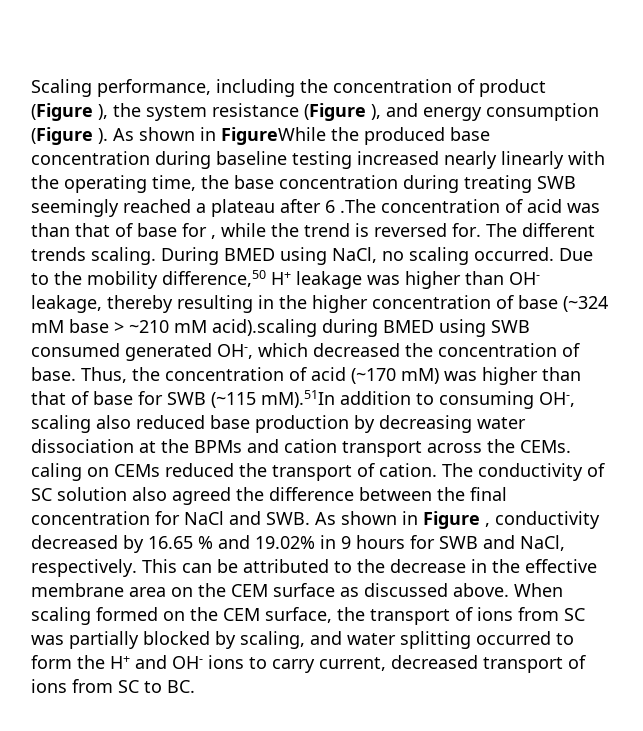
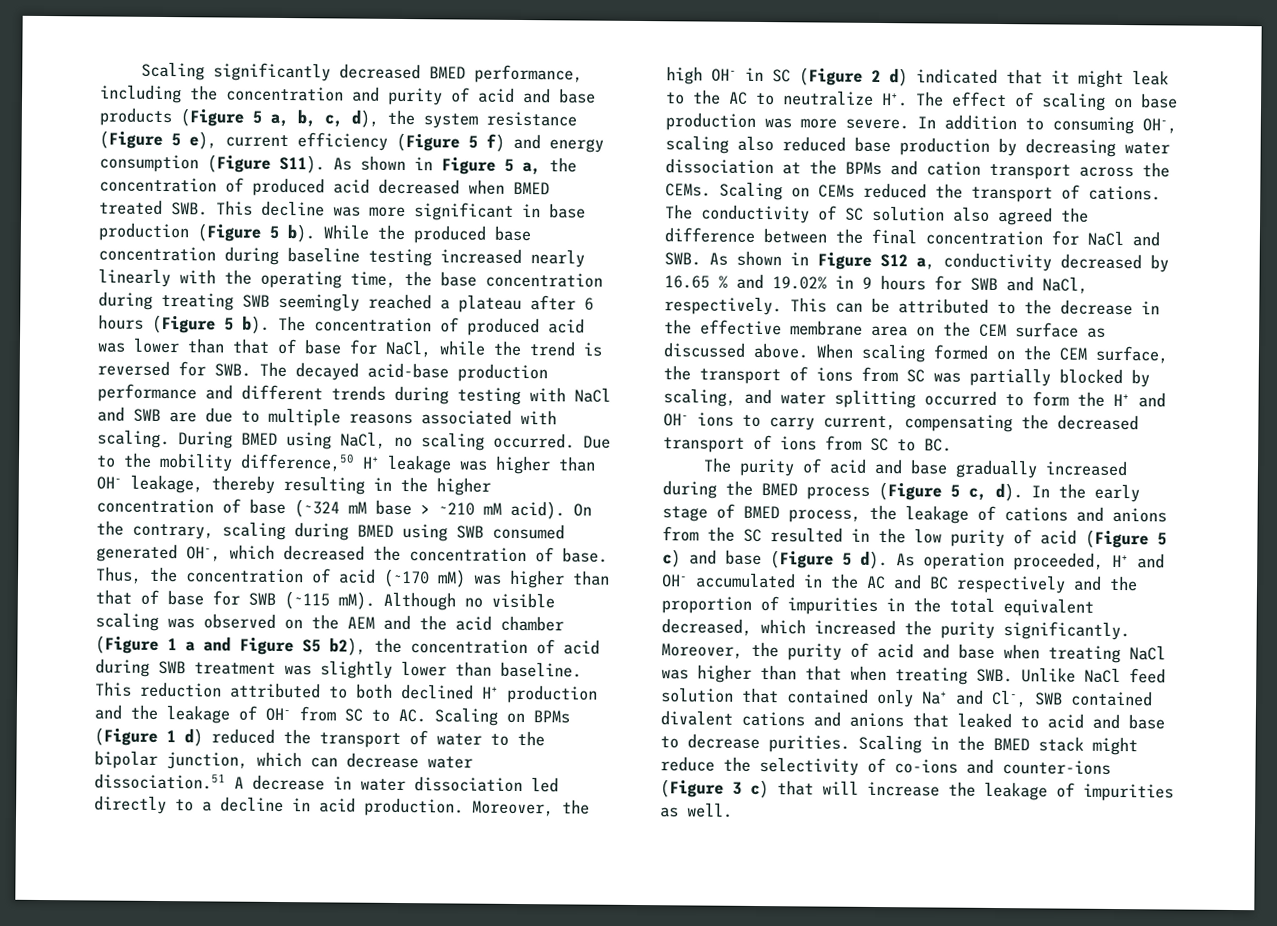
[31,79,92,97] Scaling -> [141,61,467,82] Scaling significantly decreased BMED
[457,79,546,97] [31,103,381,121] of product (Figure ), the system resistance (Figure ), -> [352,86,596,106] [99,107,577,129] [99,130,505,152] and purity of acid and base products (Figure 5 a, b, c, d), the system resistance (Figure 5 e), current efficiency (Figure 5 f)
[98,127,326,145] ). As shown in FigureWhile -> [279,154,577,176] [99,177,550,197] [99,199,586,221] [98,222,369,243] S11). As shown in Figure 5 a, the concentration of produced acid decreased when BMED treated SWB. This decline was more significant in base production (Figure 5 b). While
[340,199,523,213] .The concentration of -> [98,314,540,337] hours (Figure 5 b). The concentration of produced
[31,223,216,239] than that of base for , -> [133,337,432,358] lower than that of base for NaCl,
[452,223,595,237] [31,247,86,261] for. The different trends -> [178,361,548,383] [97,383,611,406] [97,406,557,427] for SWB. The decayed acid-base production performance and different trends during testing with NaCl and SWB are due to multiple reasons associated with
[212,319,317,337] acid).scaling -> [510,500,592,520] [96,520,286,541] acid). On the contrary, scaling
[261,390,335,408] mM).51In -> [338,591,555,611] [95,612,564,632] [95,635,600,656] [95,658,582,679] [95,681,598,704] [94,704,570,726] [94,727,545,749] [94,750,473,770] [94,772,559,793] [94,795,590,817] [666,66,1169,89] [666,89,1178,111] [665,112,936,131] mM). Although no visible scaling was observed on the AEM and the acid chamber (Figure 1 a and Figure S5 b2), the concentration of acid during SWB treatment was slightly lower than baseline. This reduction attributed to both declined H+ production and the leakage of OH- from SC to AC. Scaling on BPMs (Figure 1 d) reduced the transport of water to the bipolar junction, which can decrease water dissociation.51 A decrease in water dissociation led directly to a decline in acid production. Moreover, the high OH- in SC (Figure 2 d) indicated that it might leak to the AC to neutralize H+. The effect of scaling on base production was more severe. In
[31,463,82,481] caling -> [719,181,783,201] Scaling
[379,463,437,477] cation. -> [1088,185,1161,201] cations.
[485,523,490,527] , -> [880,254,935,270] S12 a,
(386, 664) none -> [904,414,1049,433] compensating the
(195, 686) none -> [703,457,1129,479] [662,480,1140,503] [662,503,1167,524] [662,526,1167,549] [662,549,1165,571] [661,572,1138,594] [661,596,1094,617] [661,618,1130,641] [661,641,1166,664] [661,664,1166,685] [660,687,1153,708] [660,710,1165,730] [660,733,1138,756] [660,756,1111,776] [660,779,1174,802] [660,802,733,818] // The purity of acid and base gradually increased during the BMED process (Figure 5 c, d). In the early stage of BMED process, the leakage of cations and anions from the SC resulted in the low purity of acid (Figure 5 c) and base (Figure 5 d). As operation proceeded, H+ and OH- accumulated in the AC and BC respectively and the proportion of impurities in the total equivalent decreased, which increased the purity significantly. Moreover, the purity of acid and base when treating NaCl was higher than that when treating SWB. Unlike NaCl feed solution that contained only Na+ and Cl-, SWB contained divalent cations and anions that leaked to acid and base to decrease purities. Scaling in the BMED stack might reduce the selectivity of co-ions and counter-ions (Figure 3 c) that will increase the leakage of impurities as well.

